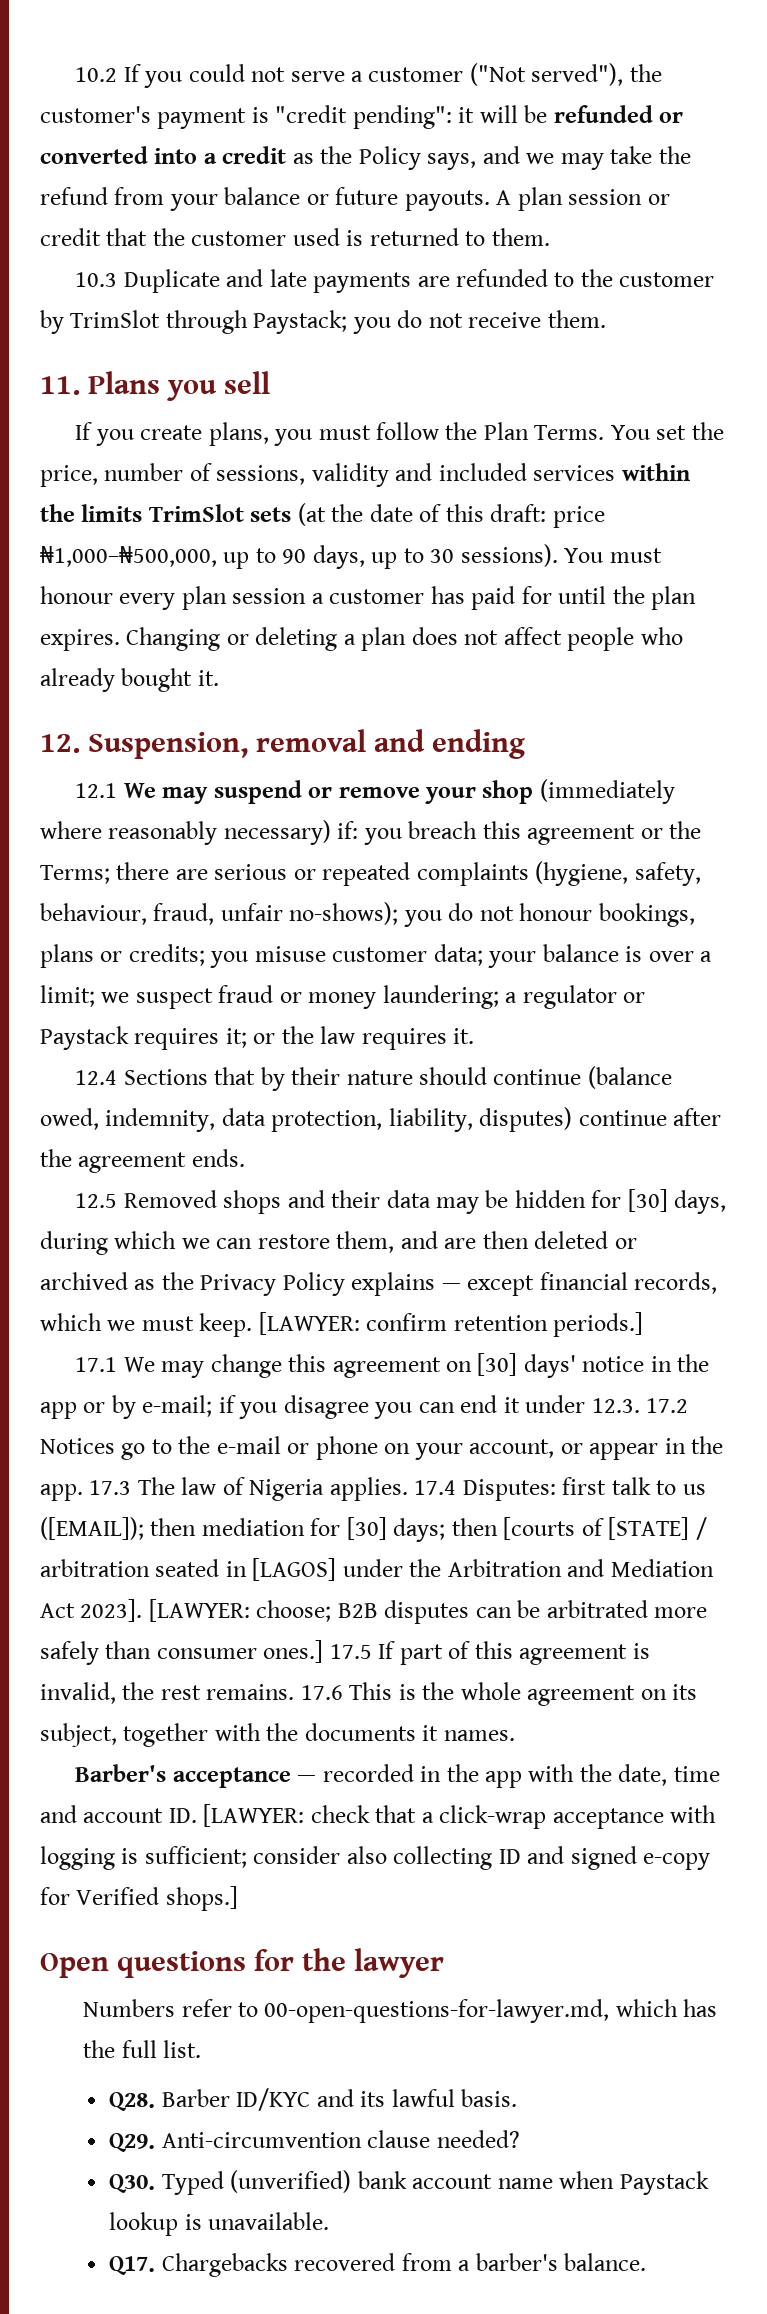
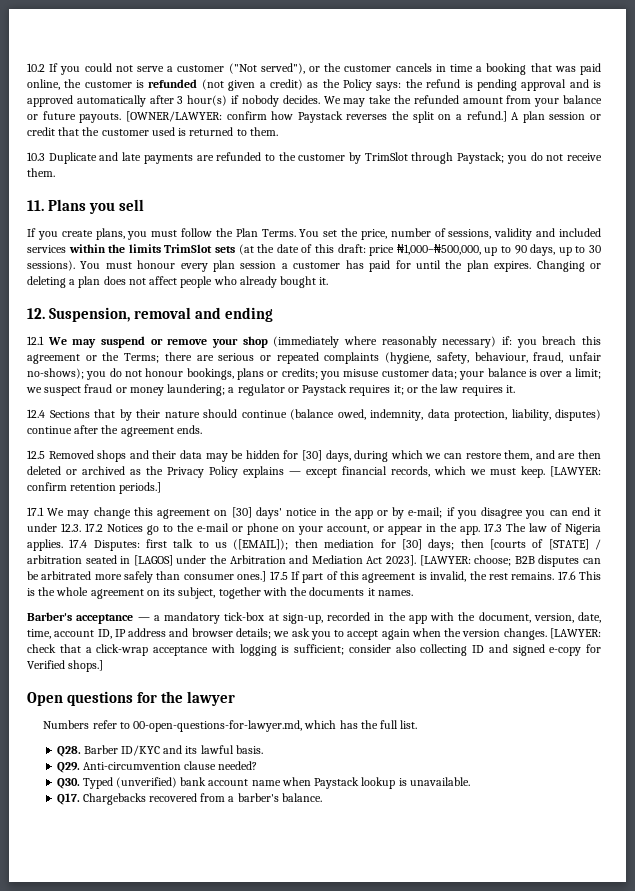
[629,64,662,82] [40,105,684,129] [40,146,555,170] the customer's payment is "credit pending": it will be refunded or converted into a credit as the Policy says, and we -> [308,63,601,75] [27,79,601,91] [27,95,341,107] or the customer cancels in time a booking that was paid online, the customer is refunded (not given a credit) as the Policy says: the refund is pending approval and is approved automatically after 3 hour(s) if nobody decides. We
[40,187,108,205] refund -> [413,95,503,104] refunded amount
(490, 200) none -> [125,111,507,123] [OWNER/LAWYER: confirm how Paystack reverses the split on a refund.]
(317, 1778) none -> [153,612,323,624] a mandatory tick-box at sign-up,
[618,1764,720,1786] [40,1805,197,1823] date, time and account ID. -> [478,612,601,623] [27,628,547,640] document, version, date, time, account ID, IP address and browser details; we ask you to accept again when the version changes.

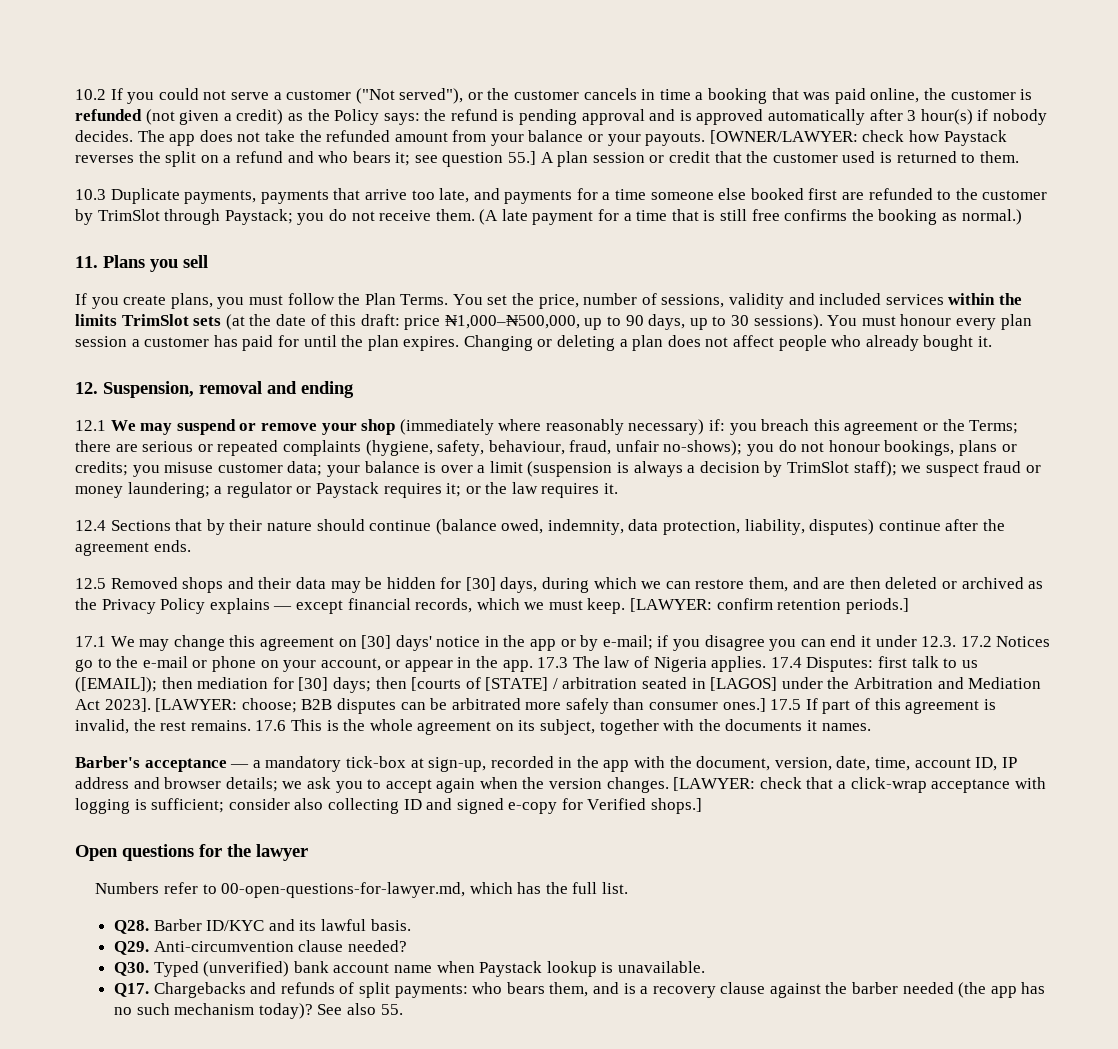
[323,96,366,107] We may -> [137,130,261,146] The app does not
[42,111,76,120] future -> [607,134,641,146] your
[226,111,267,120] confirm -> [862,130,905,142] check
[466,111,507,122] refund.] -> [235,151,537,167] refund and who bears it; see question 55.]
[99,152,193,164] and late payments -> [184,188,838,204] payments, payments that arrive too late, and payments for a time someone else booked first
(55, 172) none -> [479,209,1022,225] (A late payment for a time that is still free confirms the booking as normal.)
[575,368,601,379] limit; -> [489,461,897,477] limit (suspension is always a decision by TrimSlot staff);
[149,793,322,802] recovered from a barber's balance. -> [250,982,1046,998] [114,1003,403,1019] and refunds of split payments: who bears them, and is a recovery clause against the barber needed (the app has no such mechanism today)? See also 55.

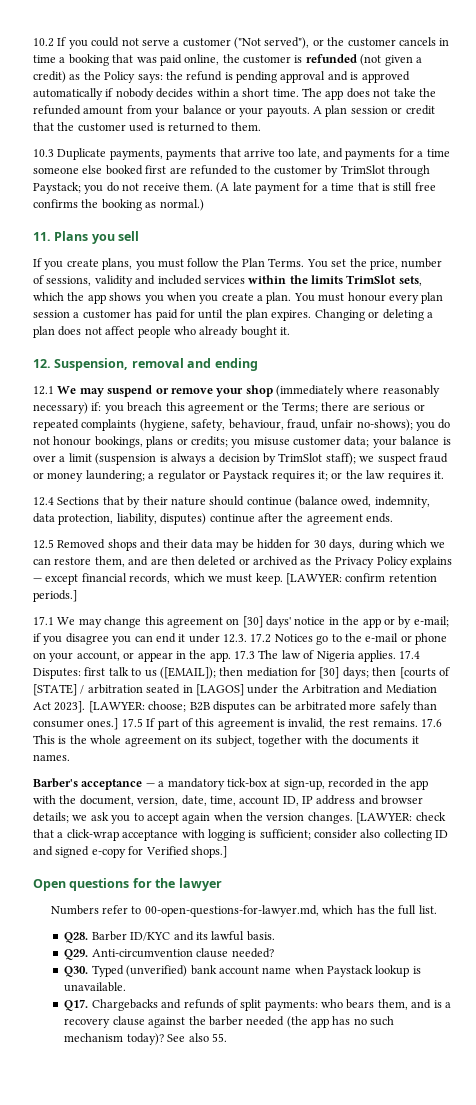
[869,109,1047,125] [75,130,133,142] after 3 hour(s) if nobody decides. -> [105,88,299,100] if nobody decides within a short time.
[709,130,1007,146] [75,151,537,167] [OWNER/LAWYER: check how Paystack reverses the split on a refund and who bears it; see question 55.] -> (310, 111) none
[193,314,823,330] sets (at the date of this draft: price ₦1,000–₦500,000, up to 90 days, up to 30 sessions). -> [398,276,422,286] [33,292,292,304] sets, which the app shows you when you create a plan.
[465,577,496,591] [30] -> [313,540,326,548] 30

